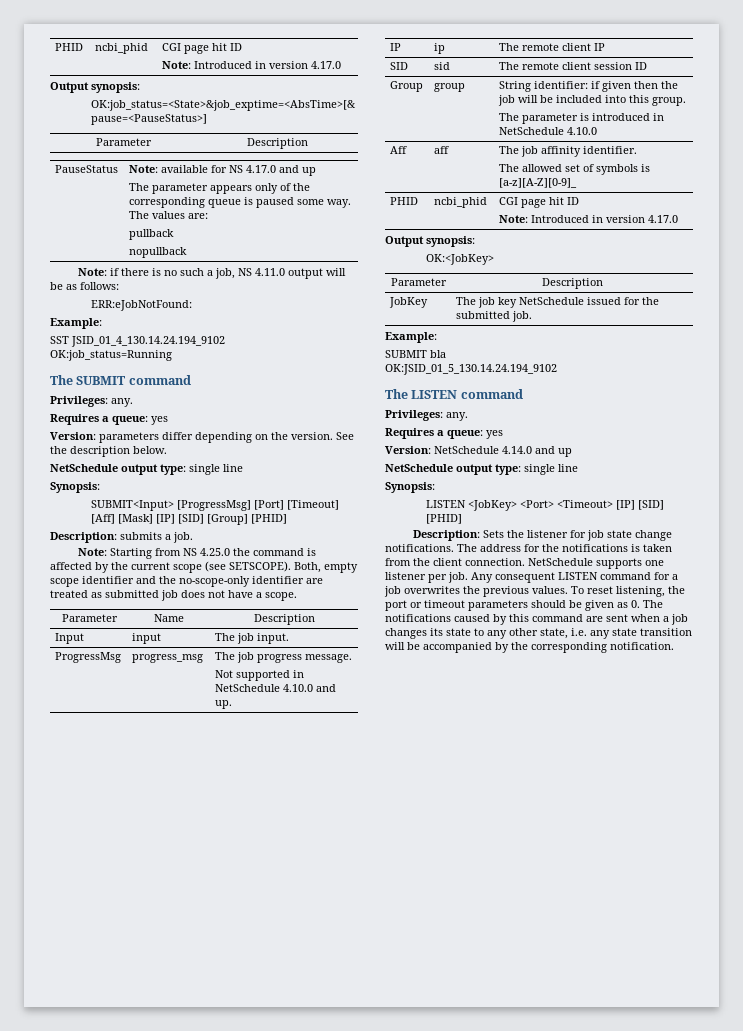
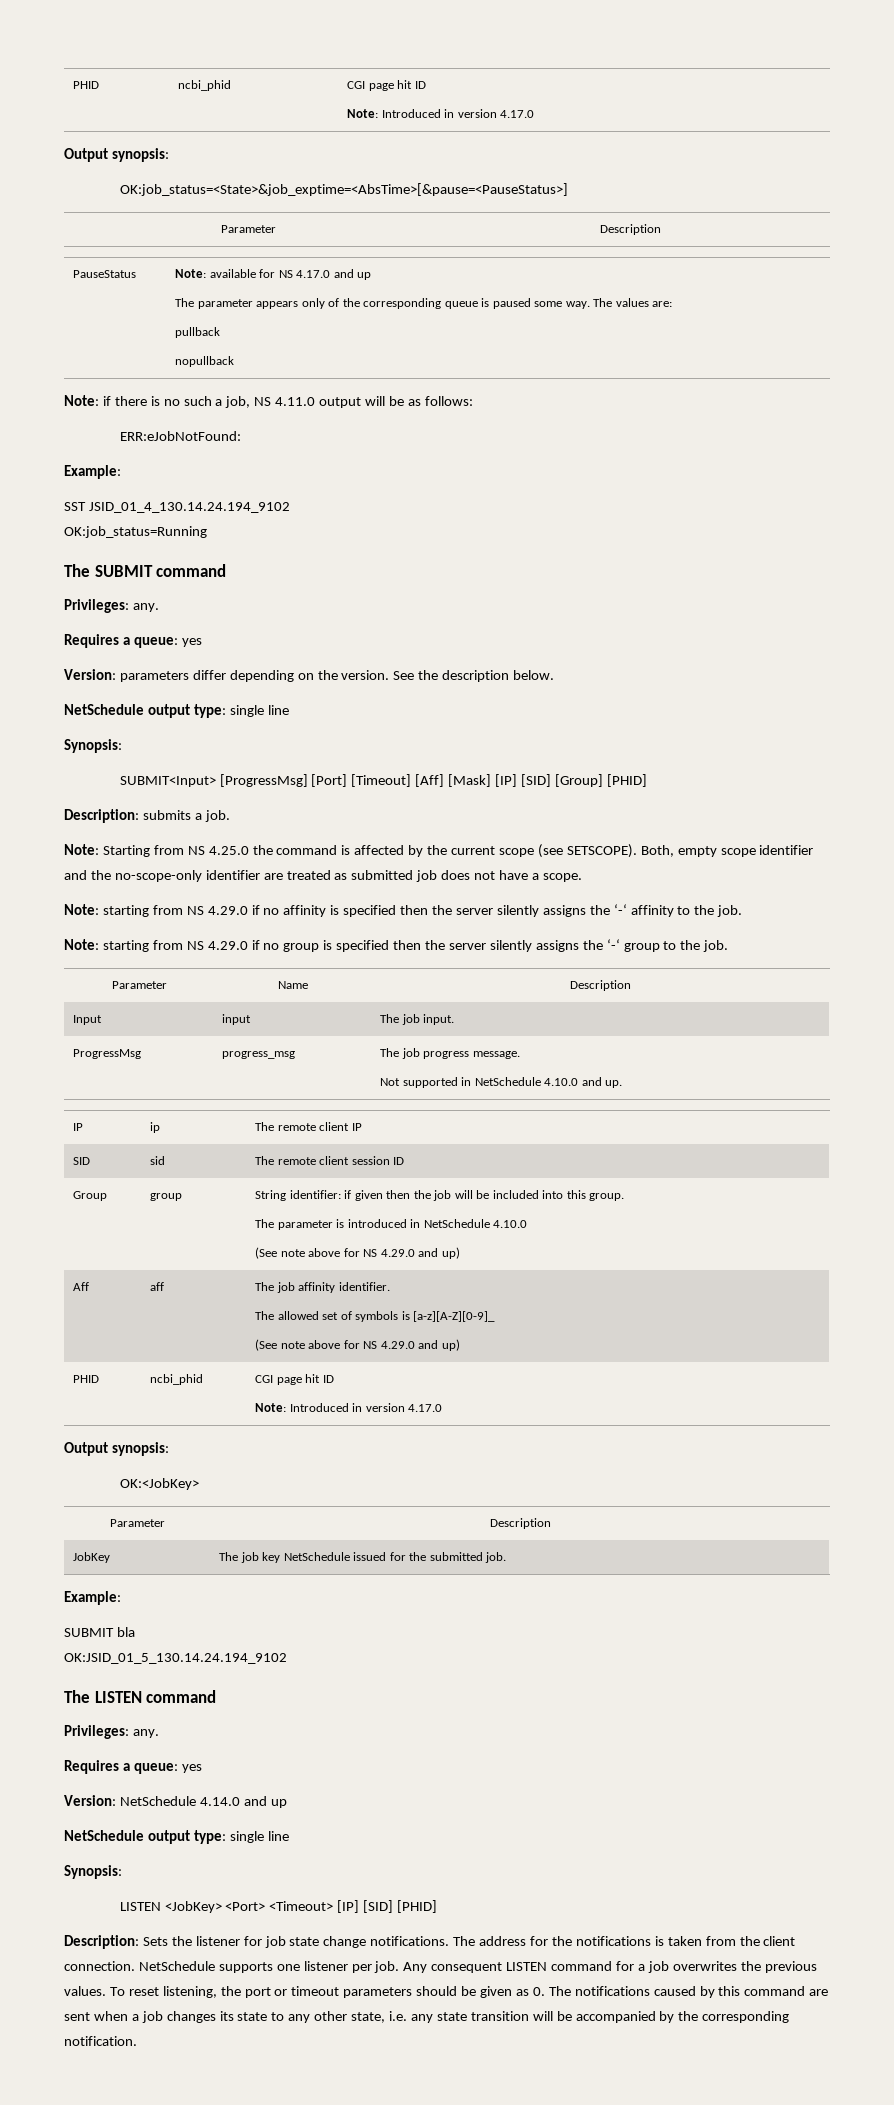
(297, 596) none -> [64,904,743,917] [64,939,729,952] // Note: starting from NS 4.29.0 if no affinity is specified then the server silently assigns the ‘-‘ affinity to the job. // Note: starting from NS 4.29.0 if no group is specified then the server silently assigns the ‘-‘ group to the job.
(598, 131) none -> [255,1247,460,1259] // (See note above for NS 4.29.0 and up)
(578, 183) none -> [255,1339,460,1351] // (See note above for NS 4.29.0 and up)

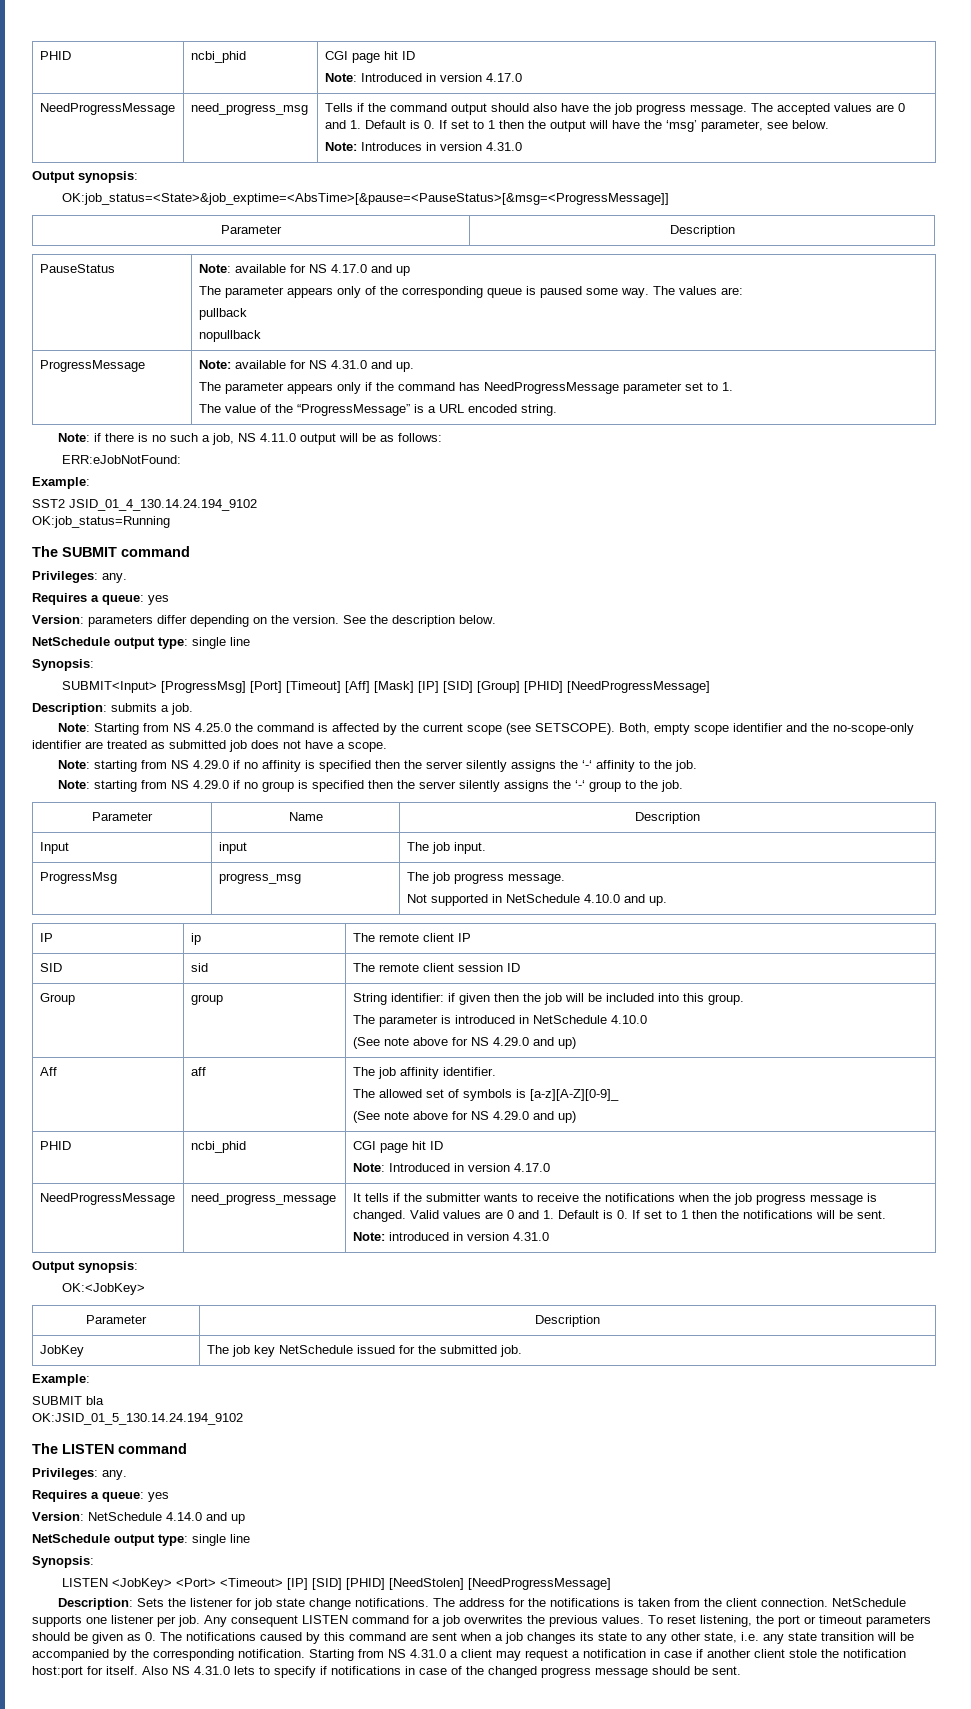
[64,148,169,162] [119,183,568,196] // Output synopsis: // OK:job_status=<State>&job_exptime=<AbsTime>[&pause=<PauseStatus>] -> [39,103,175,115] [190,103,308,115] [324,103,905,115] [324,120,829,132] [324,142,522,151] [32,171,138,183] [61,193,669,205] // NeedProgressMessage | need_progress_msg | Tells if the command output should also have the job progress message. The accepted values are 0 and 1. Default is 0. If set to 1 then the output will have the ‘msg’ parameter, see below. // Note: Introduces in version 4.31.0 // Output synopsis: // OK:job_status=<State>&job_exptime=<AbsTime>[&pause=<PauseStatus>[&msg=<ProgressMessage]]
(235, 361) none -> [39,360,145,372] [198,360,414,372] [198,382,733,394] [198,404,557,416] // ProgressMessage | Note: available for NS 4.31.0 and up. // The parameter appears only if the command has NeedProgressMessage parameter set to 1. // The value of the “ProgressMessage” is a URL encoded string.
[64,502,86,511] SST -> [32,499,65,508] SST2
(647, 780) none -> [566,681,710,693] [NeedProgressMessage]
(443, 1408) none -> [39,1193,175,1205] [190,1193,336,1205] [352,1193,877,1205] [352,1210,886,1222] [352,1232,549,1241] // NeedProgressMessage | need_progress_message | It tells if the submitter wants to receive the notifications when the job progress message is changed. Valid values are 0 and 1. Default is 0. If set to 1 then the notifications will be sent. // Note: introduced in version 4.31.0
(438, 1906) none -> [388,1578,611,1590] [NeedStolen] [NeedProgressMessage]
(137, 2041) none -> [309,1649,906,1661] [32,1666,741,1678] Starting from NS 4.31.0 a client may request a notification in case if another client stole the notification host:port for itself. Also NS 4.31.0 lets to specify if notifications in case of the changed progress message should be sent.

